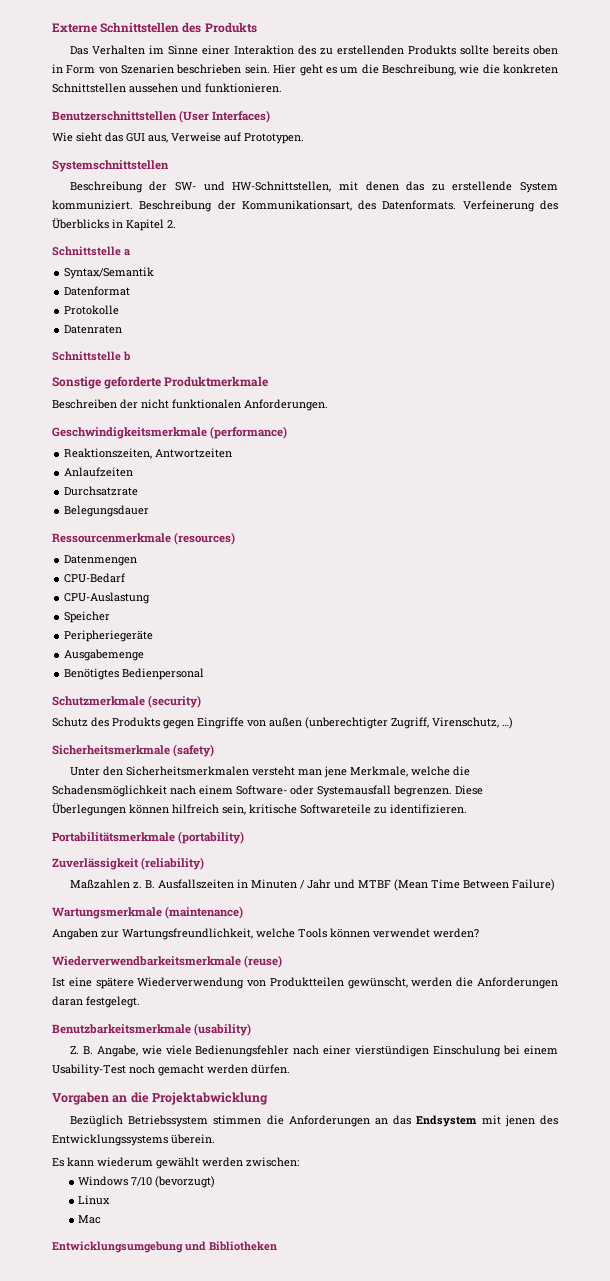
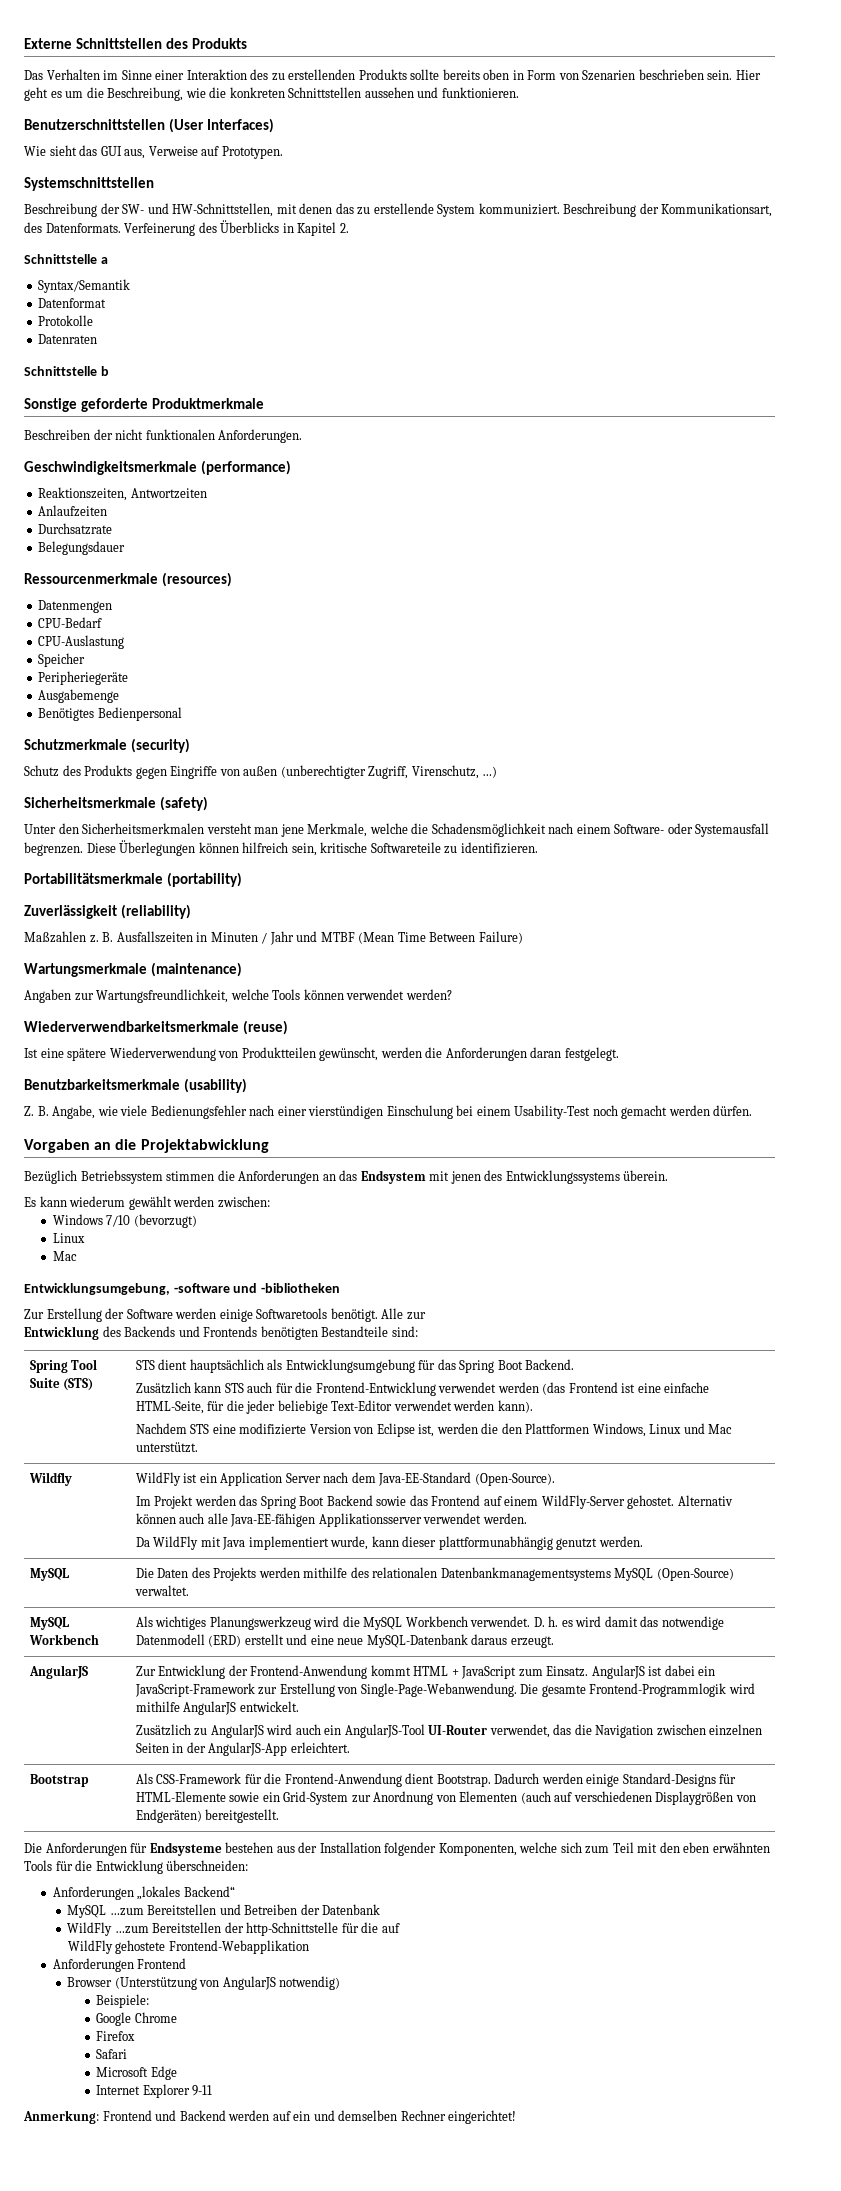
[52,1241,277,1253] Entwicklungsumgebung und Bibliotheken -> [24,1283,340,1295] [24,1308,426,1322] [24,1326,418,1340] [29,1359,98,1373] [29,1378,94,1391] [135,1359,575,1373] [135,1382,710,1396] [135,1400,533,1414] [135,1423,733,1437] [135,1442,198,1453] [28,1472,72,1486] [135,1472,555,1486] [135,1495,733,1509] [135,1513,527,1527] [135,1536,643,1550] [29,1568,69,1581] [135,1567,734,1581] [134,1585,189,1596] [29,1617,69,1630] [28,1634,99,1645] [135,1616,724,1630] [135,1634,554,1648] [28,1665,88,1679] [135,1665,716,1679] [134,1683,755,1697] [135,1701,299,1715] [135,1724,763,1738] [135,1742,350,1756] [29,1774,89,1787] [135,1773,737,1787] [135,1791,756,1805] [135,1809,280,1823] [24,1842,770,1856] [24,1860,249,1874] [52,1886,235,1900] [67,1904,381,1918] [67,1922,400,1936] [67,1940,309,1954] [52,1958,187,1972] [67,1976,341,1990] [96,1994,150,2008] [96,2012,177,2026] [96,2031,136,2041] [96,2049,128,2059] [96,2066,177,2080] [96,2084,213,2098] [23,2110,517,2124] Entwicklungsumgebung, -software und -bibliotheken // Zur Erstellung der Software werden einige Softwaretools benötigt. Alle zur // Entwicklung des Backends und Frontends benötigten Bestandteile sind: // Spring Tool Suite (STS) | STS dient hauptsächlich als Entwicklungsumgebung für das Spring Boot Backend. // Zusätzlich kann STS auch für die Frontend-Entwicklung verwendet werden (das Frontend ist eine einfache HTML-Seite, für die jeder beliebige Text-Editor verwendet werden kann). // Nachdem STS eine modifizierte Version von Eclipse ist, werden die den Plattformen Windows, Linux und Mac unterstützt. // Wildfly | WildFly ist ein Application Server nach dem Java-EE-Standard (Open-Source). // Im Projekt werden das Spring Boot Backend sowie das Frontend auf einem WildFly-Server gehostet. Alternativ können auch alle Java-EE-fähigen Applikationsserver verwendet werden. // Da WildFly mit Java implementiert wurde, kann dieser plattformunabhängig genutzt werden. // MySQL | Die Daten des Projekts werden mithilfe des relationalen Datenbankmanagementsystems MySQL (Open-Source) verwaltet. // MySQL Workbench | Als wichtiges Planungswerkzeug wird die MySQL Workbench verwendet. D. h. es wird damit das notwendige Datenmodell (ERD) erstellt und eine neue MySQL-Datenbank daraus erzeugt. // AngularJS | Zur Entwicklung der Frontend-Anwendung kommt HTML + JavaScript zum Einsatz. AngularJS ist dabei ein JavaScript-Framework zur Erstellung von Single-Page-Webanwendung. Die gesamte Frontend-Programmlogik wird mithilfe AngularJS entwickelt. // Zusätzlich zu AngularJS wird auch ein AngularJS-Tool UI-Router verwendet, das die Navigation zwischen einzelnen Seiten in der AngularJS-App erleichtert. // Bootstrap | Als CSS-Framework für die Frontend-Anwendung dient Bootstrap. Dadurch werden einige Standard-Designs für HTML-Elemente sowie ein Grid-System zur Anordnung von Elementen (auch auf verschiedenen Displaygrößen von Endgeräten) bereitgestellt. // Die Anforderungen für Endsysteme bestehen aus der Installation folgender Komponenten, welche sich zum Teil mit den eben erwähnten Tools für die Entwicklung überschneiden: // Anforderungen „lokales Backend“ // MySQL …zum Bereitstellen und Betreiben der Datenbank // WildFly …zum Bereitstellen der http-Schnittstelle für die auf // WildFly gehostete Frontend-Webapplikation // Anforderungen Frontend // Browser (Unterstützung von AngularJS notwendig) // Beispiele: // Google Chrome // Firefox // Safari // Microsoft Edge // Internet Explorer 9-11 // Anmerkung: Frontend und Backend werden auf ein und demselben Rechner eingerichtet!

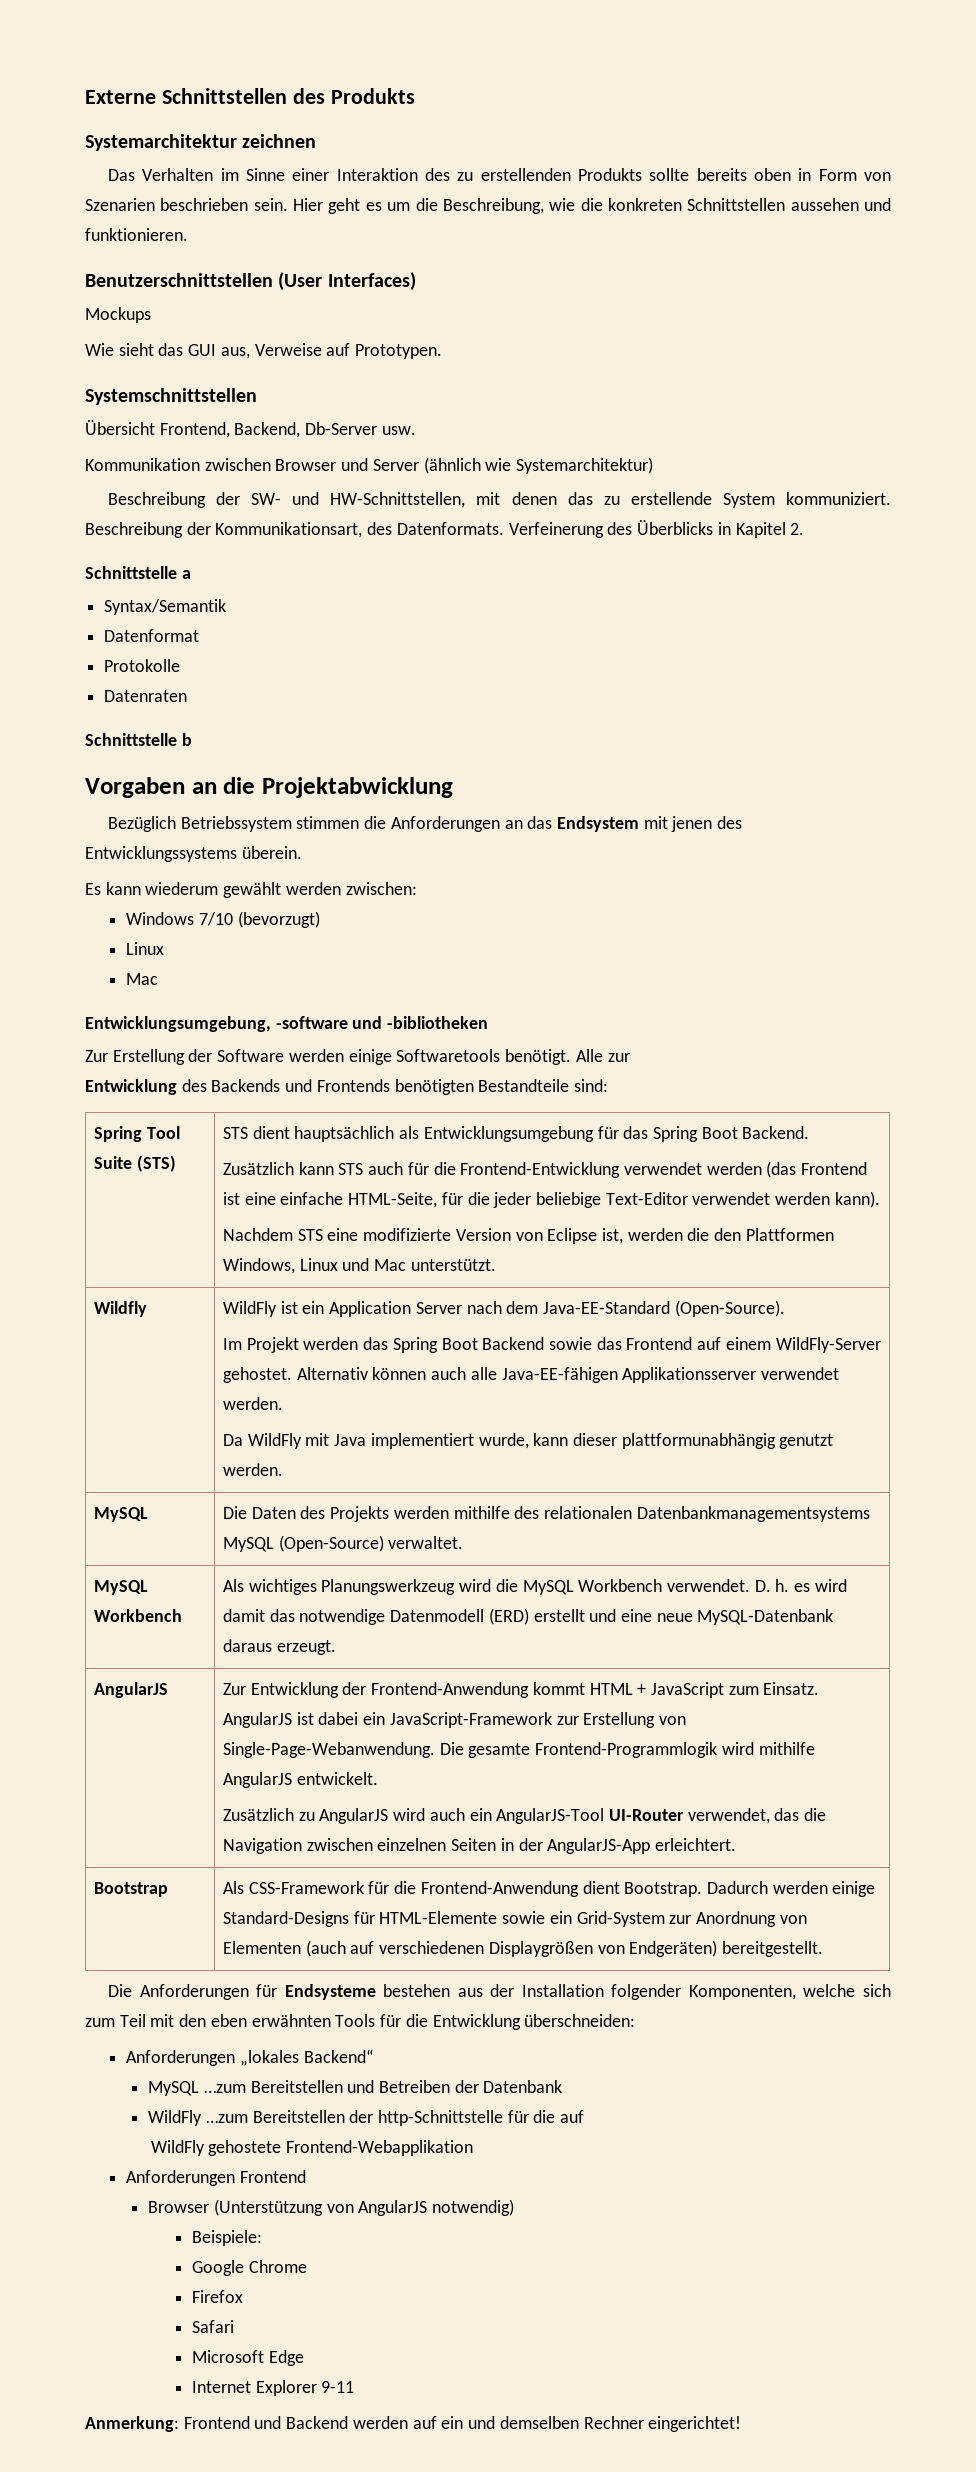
(248, 43) none -> [85,134,317,151] // Systemarchitektur zeichnen
(274, 125) none -> [85,307,151,323] // Mockups
(154, 184) none -> [85,420,416,438] [85,457,654,474] // Übersicht Frontend, Backend, Db-Server usw. // Kommunikation zwischen Browser und Server (ähnlich wie Systemarchitektur)
[24,398,265,412] [24,429,303,443] [24,460,291,475] [38,487,207,501] [38,505,108,517] [38,523,113,535] [38,541,126,555] [24,572,232,587] [38,600,113,613] [38,617,103,628] [38,635,125,649] [38,653,86,667] [38,671,129,685] [38,689,120,703] [38,707,182,721] [24,738,190,753] [24,765,498,779] [24,796,208,811] [24,823,770,837] [24,840,538,856] [24,872,242,887] [24,904,191,919] [24,931,523,945] [24,962,242,977] [24,989,452,1003] [24,1020,288,1035] [24,1047,619,1061] [24,1078,247,1093] [24,1105,753,1119] // Sonstige geforderte Produktmerkmale // Beschreiben der nicht funktionalen Anforderungen. // Geschwindigkeitsmerkmale (performance) // Reaktionszeiten, Antwortzeiten // Anlaufzeiten // Durchsatzrate // Belegungsdauer // Ressourcenmerkmale (resources) // Datenmengen // CPU-Bedarf // CPU-Auslastung // Speicher // Peripheriegeräte // Ausgabemenge // Benötigtes Bedienpersonal // Schutzmerkmale (security) // Schutz des Produkts gegen Eingriffe von außen (unberechtigter Zugriff, Virenschutz, …) // Sicherheitsmerkmale (safety) // Unter den Sicherheitsmerkmalen versteht man jene Merkmale, welche die Schadensmöglichkeit nach einem Software- oder Systemausfall begrenzen. Diese Überlegungen können hilfreich sein, kritische Softwareteile zu identifizieren. // Portabilitätsmerkmale (portability) // Zuverlässigkeit (reliability) // Maßzahlen z. B. Ausfallszeiten in Minuten / Jahr und MTBF (Mean Time Between Failure) // Wartungsmerkmale (maintenance) // Angaben zur Wartungsfreundlichkeit, welche Tools können verwendet werden? // Wiederverwendbarkeitsmerkmale (reuse) // Ist eine spätere Wiederverwendung von Produktteilen gewünscht, werden die Anforderungen daran festgelegt. // Benutzbarkeitsmerkmale (usability) // Z. B. Angabe, wie viele Bedienungsfehler nach einer vierstündigen Einschulung bei einem Usability-Test noch gemacht werden dürfen. -> (192, 739) none

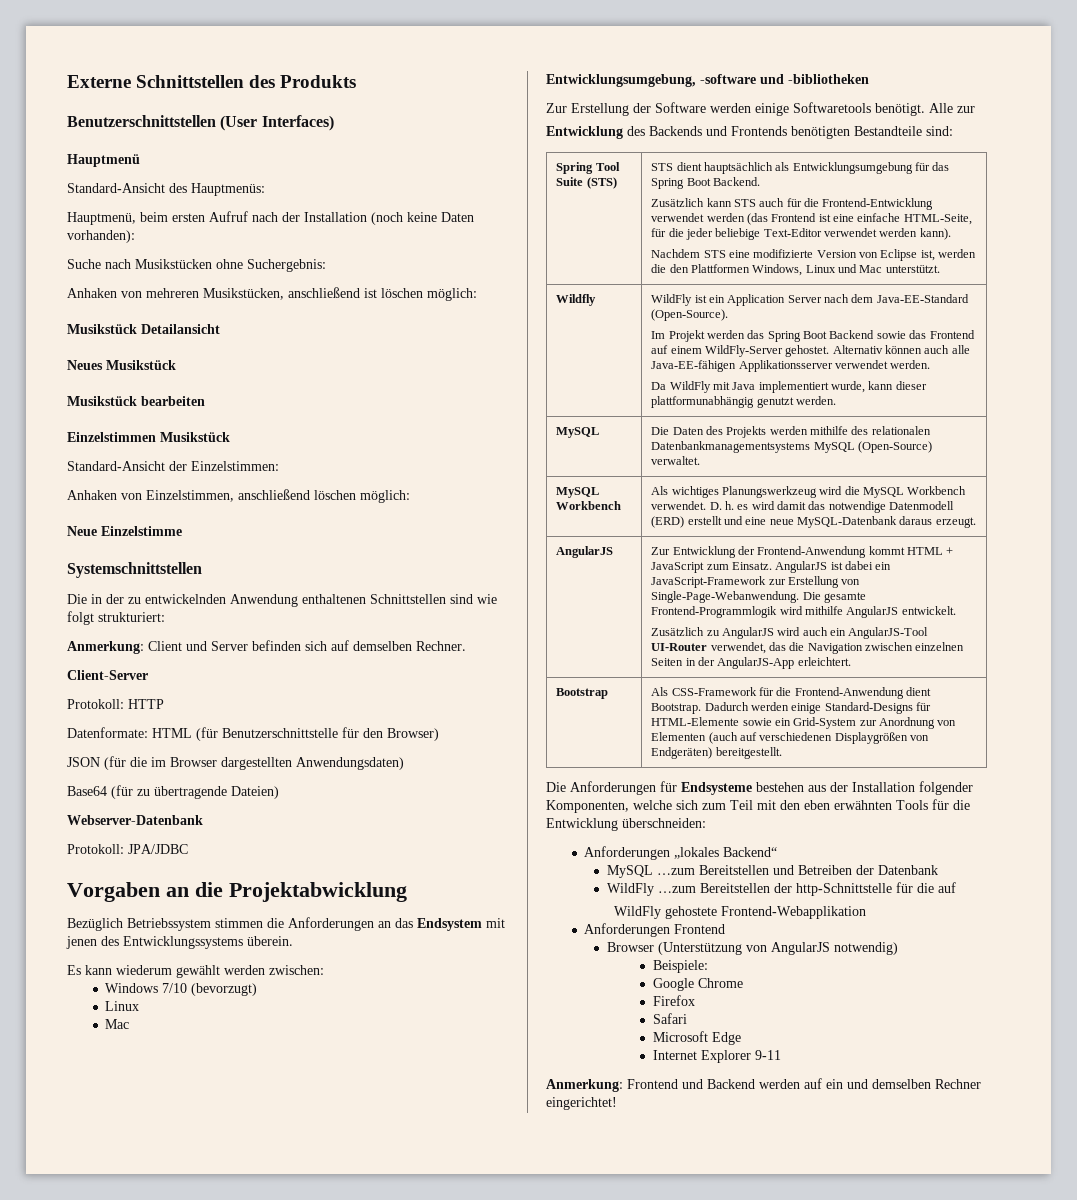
[85,134,317,151] [107,168,891,181] [85,198,891,214] [85,228,188,241] [85,272,416,291] [85,307,151,323] [85,343,443,359] [85,388,257,405] [85,420,416,438] [85,457,654,474] [107,492,892,508] [85,520,805,538] [85,566,191,579] [104,599,227,615] [104,629,200,642] [104,659,181,672] [104,690,188,702] [85,733,192,746] Systemarchitektur zeichnen // Das Verhalten im Sinne einer Interaktion des zu erstellenden Produkts sollte bereits oben in Form von Szenarien beschrieben sein. Hier geht es um die Beschreibung, wie die konkreten Schnittstellen aussehen und funktionieren. // Benutzerschnittstellen (User Interfaces) // Mockups // Wie sieht das GUI aus, Verweise auf Prototypen. // Systemschnittstellen // Übersicht Frontend, Backend, Db-Server usw. // Kommunikation zwischen Browser und Server (ähnlich wie Systemarchitektur) // Beschreibung der SW- und HW-Schnittstellen, mit denen das zu erstellende System kommuniziert. Beschreibung der Kommunikationsart, des Datenformats. Verfeinerung des Überblicks in Kapitel 2. // Schnittstelle a // Syntax/Semantik // Datenformat // Protokolle // Datenraten // Schnittstelle b -> [67,115,334,131] [67,154,140,167] [67,183,265,196] [67,211,474,225] [67,230,135,243] [67,259,326,272] [67,287,477,301] [67,324,220,334] [67,360,176,370] [67,396,205,406] [67,432,230,442] [67,461,279,471] [67,489,410,503] [67,526,182,536] [67,562,202,578] [67,594,497,607] [67,611,165,625] [67,640,466,654] [67,670,148,680] [67,699,164,709] [67,727,439,741] [67,756,404,770] [67,785,279,799] [67,815,203,825] [67,844,188,854] Benutzerschnittstellen (User Interfaces) // Hauptmenü // Standard-Ansicht des Hauptmenüs: // Hauptmenü, beim ersten Aufruf nach der Installation (noch keine Daten vorhanden): // Suche nach Musikstücken ohne Suchergebnis: // Anhaken von mehreren Musikstücken, anschließend ist löschen möglich: // Musikstück Detailansicht // Neues Musikstück // Musikstück bearbeiten // Einzelstimmen Musikstück // Standard-Ansicht der Einzelstimmen: // Anhaken von Einzelstimmen, anschließend löschen möglich: // Neue Einzelstimme // Systemschnittstellen // Die in der zu entwickelnden Anwendung enthaltenen Schnittstellen sind wie folgt strukturiert: // Anmerkung: Client und Server befinden sich auf demselben Rechner. // Client-Server // Protokoll: HTTP // Datenformate: HTML (für Benutzerschnittstelle für den Browser) // JSON (für die im Browser dargestellten Anwendungsdaten) // Base64 (für zu übertragende Dateien) // Webserver-Datenbank // Protokoll: JPA/JDBC

